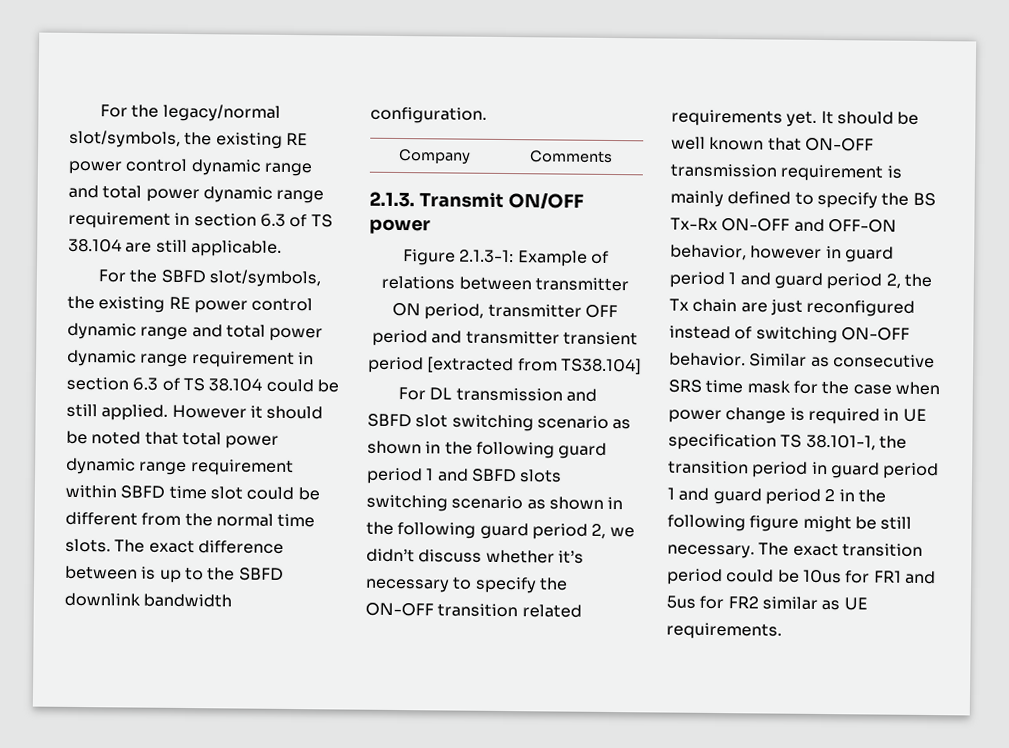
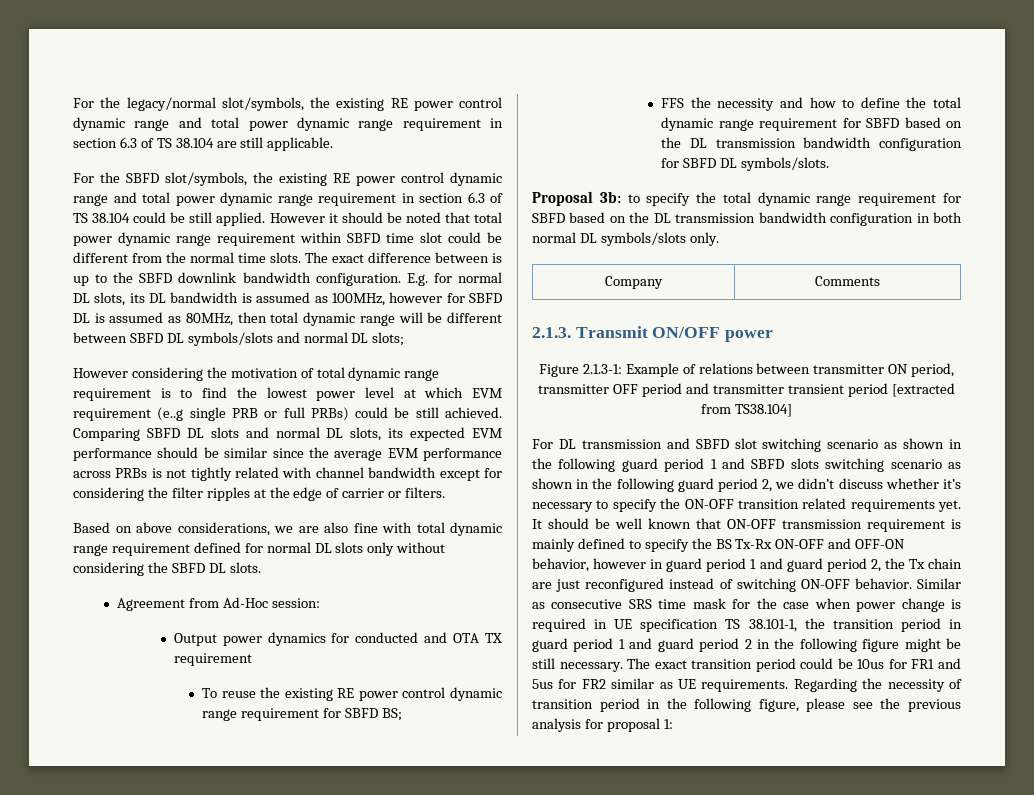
(487, 115) none -> [406,272,502,286] [73,292,503,306] [73,312,503,326] [73,332,405,346] [73,367,440,381] [73,387,502,401] [73,407,503,421] [73,427,502,441] [73,447,502,461] [73,467,502,481] [73,487,446,501] [73,522,502,536] [73,542,446,556] [73,562,261,576] [117,597,320,611] [173,632,502,646] [173,653,252,666] [202,687,502,701] [202,708,402,721] [661,97,961,111] [661,117,962,131] [661,137,962,151] [661,157,829,171] [532,191,961,206] [532,212,962,226] [532,232,719,246] E.g. for normal DL slots, its DL bandwidth is assumed as 100MHz, however for SBFD DL is assumed as 80MHz, then total dynamic range will be different between SBFD DL symbols/slots and normal DL slots; // However considering the motivation of total dynamic range requirement is to find the lowest power level at which EVM requirement (e..g single PRB or full PRBs) could be still achieved. Comparing SBFD DL slots and normal DL slots, its expected EVM performance should be similar since the average EVM performance across PRBs is not tightly related with channel bandwidth except for considering the filter ripples at the edge of carrier or filters. // Based on above considerations, we are also fine with total dynamic range requirement defined for normal DL slots only without considering the SBFD DL slots. // Agreement from Ad-Hoc session: // Output power dynamics for conducted and OTA TX requirement // To reuse the existing RE power control dynamic range requirement for SBFD BS; // FFS the necessity and how to define the total dynamic range requirement for SBFD based on the DL transmission bandwidth configuration for SBFD DL symbols/slots. // Proposal 3b: to specify the total dynamic range requirement for SBFD based on the DL transmission bandwidth configuration in both normal DL symbols/slots only.
(782, 631) none -> [793,678,962,692] [532,698,961,712] [532,718,673,732] Regarding the necessity of transition period in the following figure, please see the previous analysis for proposal 1:

